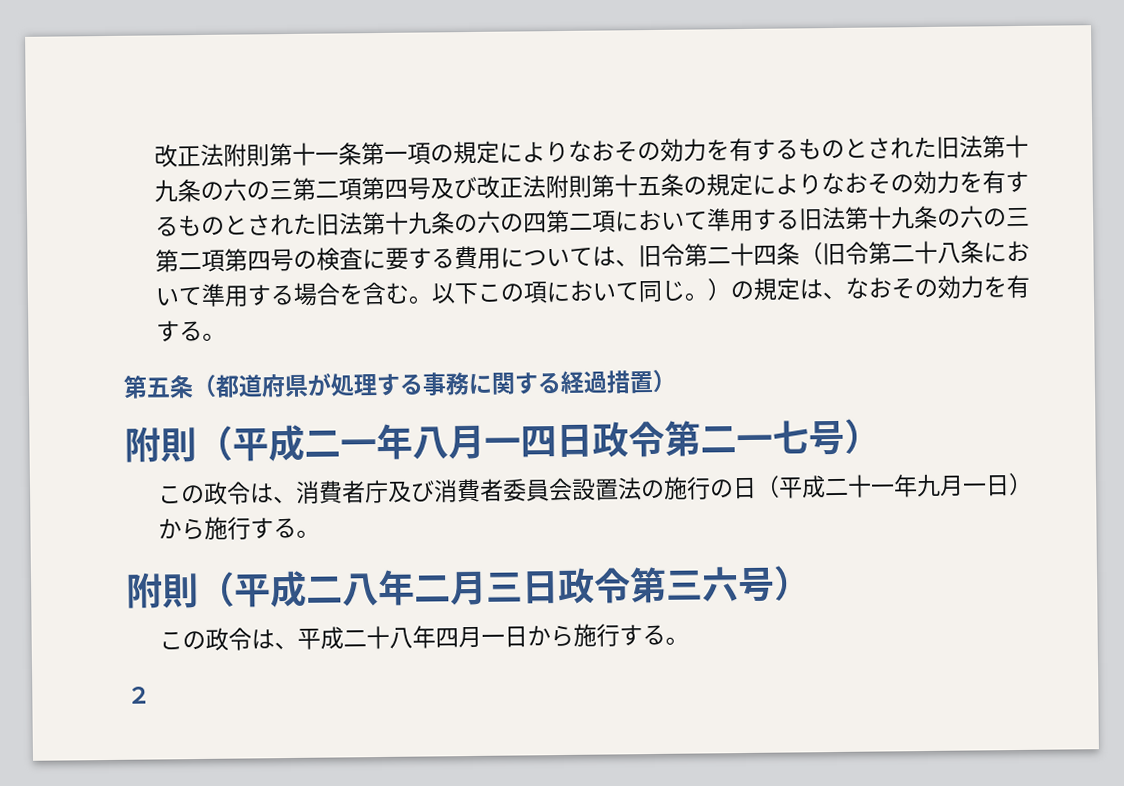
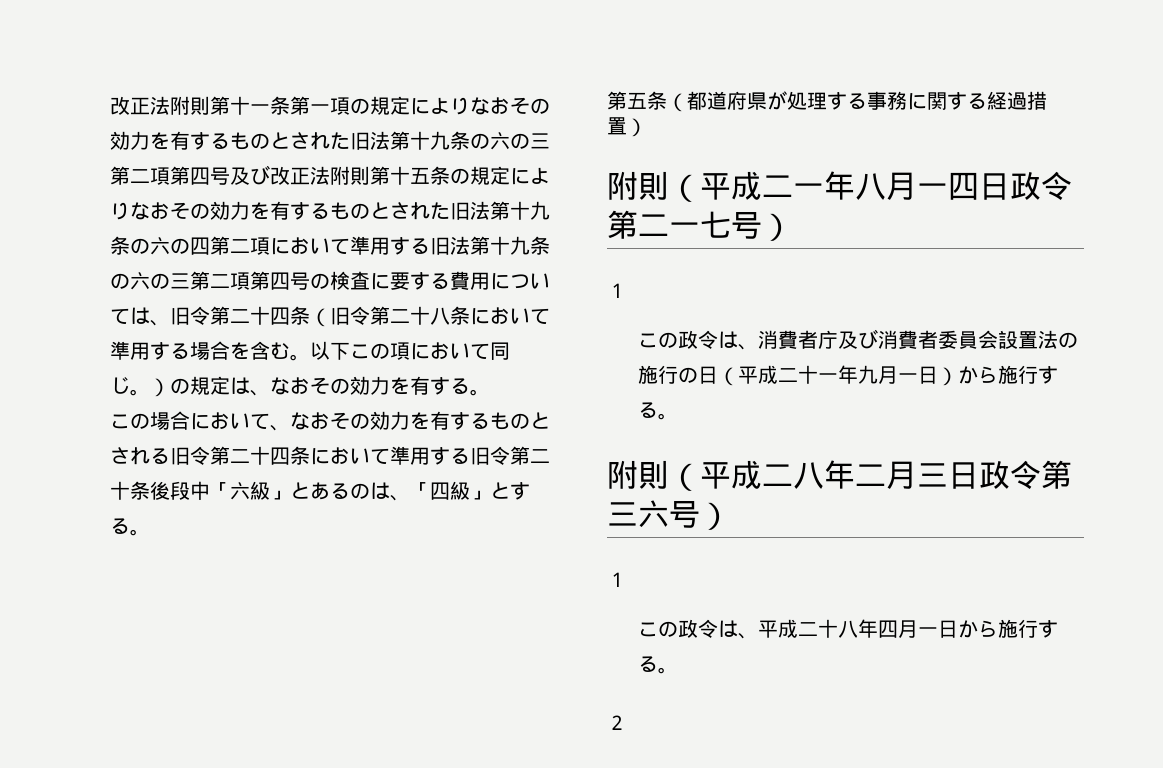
(226, 336) none -> [109,411,550,431] [109,446,550,465] [109,481,530,501] [109,518,150,536] // この場合において、なおその効力を有するものとされる旧令第二十四条において準用する旧令第二十条後段中「六級」とあるのは、「四級」とする。
(881, 436) none -> [607,283,627,298] // １
(811, 583) none -> [607,572,627,587] // １

